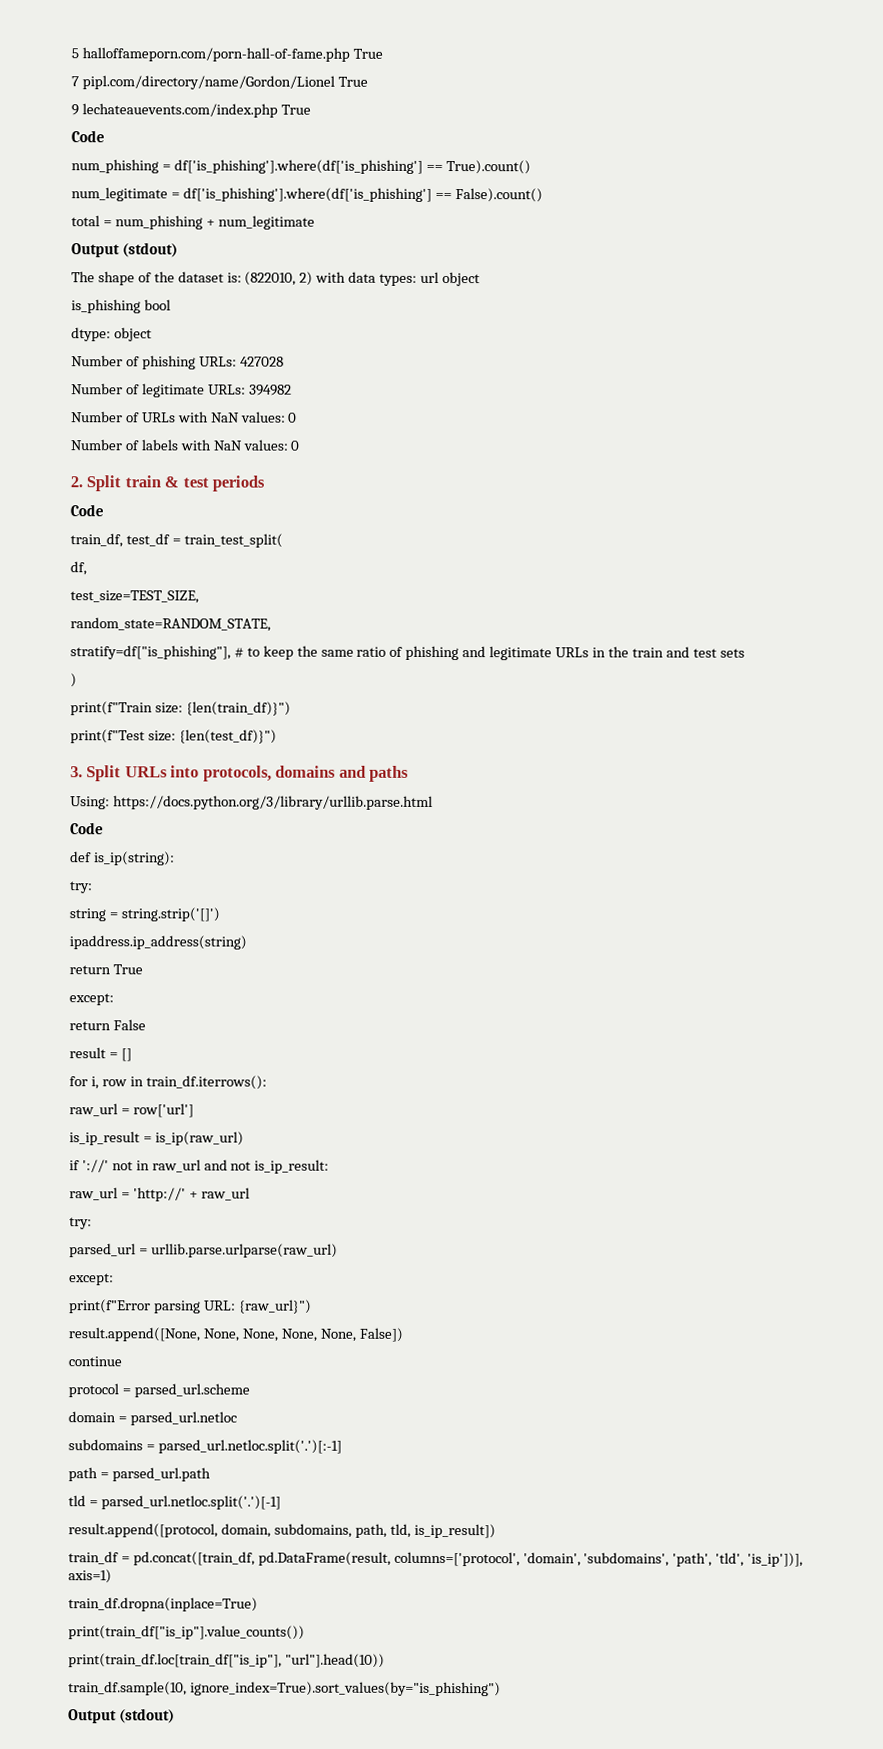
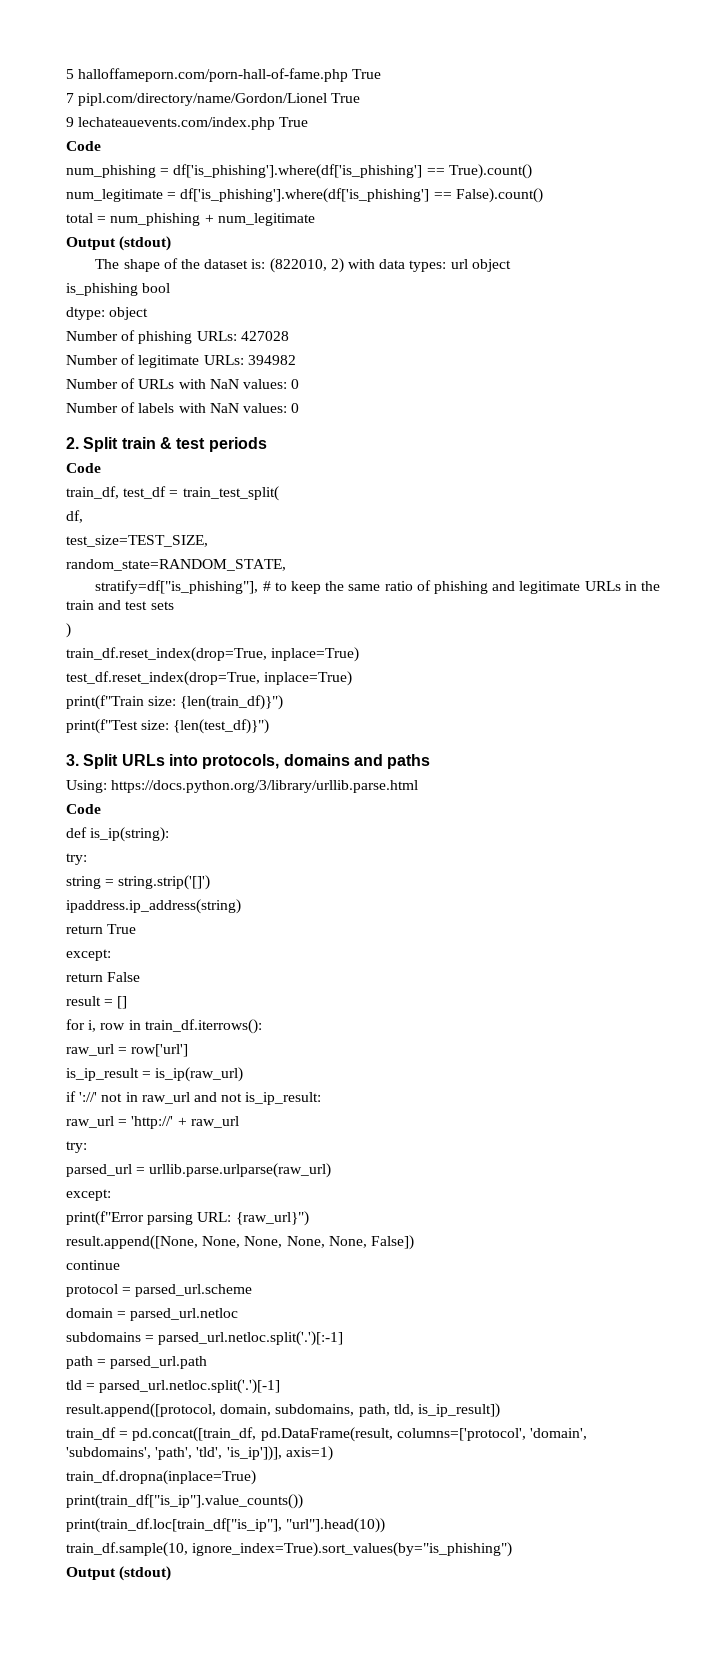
(77, 680) none -> [66,647,360,662] [66,671,353,686] // train_df.reset_index(drop=True, inplace=True) // test_df.reset_index(drop=True, inplace=True)

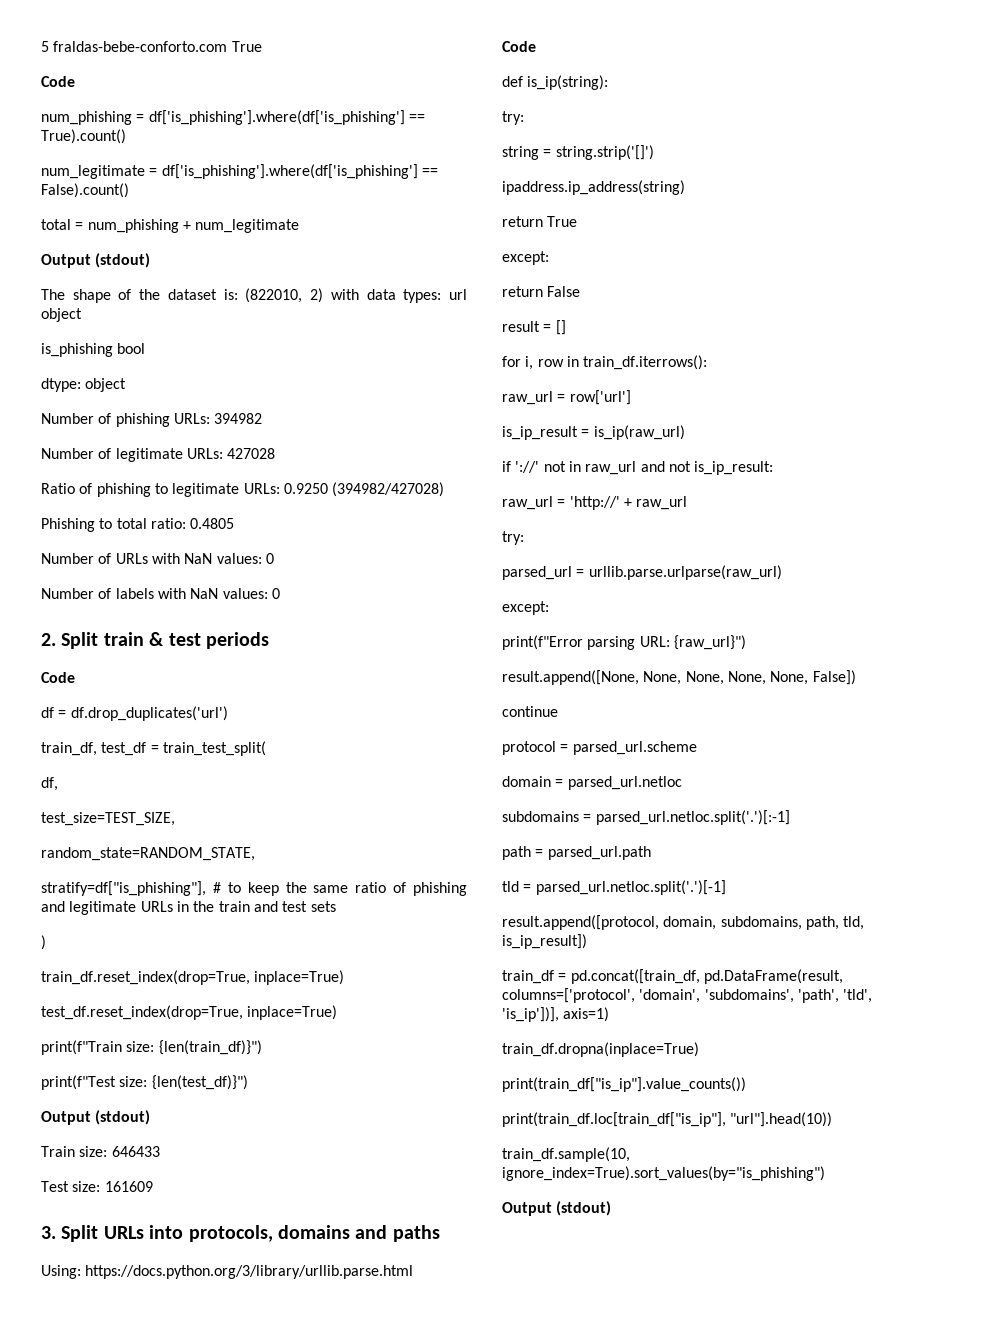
[78,68,382,82] [66,93,361,106] [66,117,276,130] halloffameporn.com/porn-hall-of-fame.php True // 7 pipl.com/directory/name/Gordon/Lionel True // 9 lechateauevents.com/index.php -> [53,41,228,52] fraldas-bebe-conforto.com
[240,331,289,341] 427028 -> [214,413,263,424] 394982
[247,355,296,365] 394982 -> [227,448,276,459] [41,482,445,497] [41,518,235,532] 427028 // Ratio of phishing to legitimate URLs: 0.9250 (394982/427028) // Phishing to total ratio: 0.4805
(101, 468) none -> [41,706,228,721] // df = df.drop_duplicates('url')
(270, 726) none -> [41,1110,151,1125] [41,1146,160,1157] [41,1181,153,1192] // Output (stdout) // Train size: 646433 // Test size: 161609

